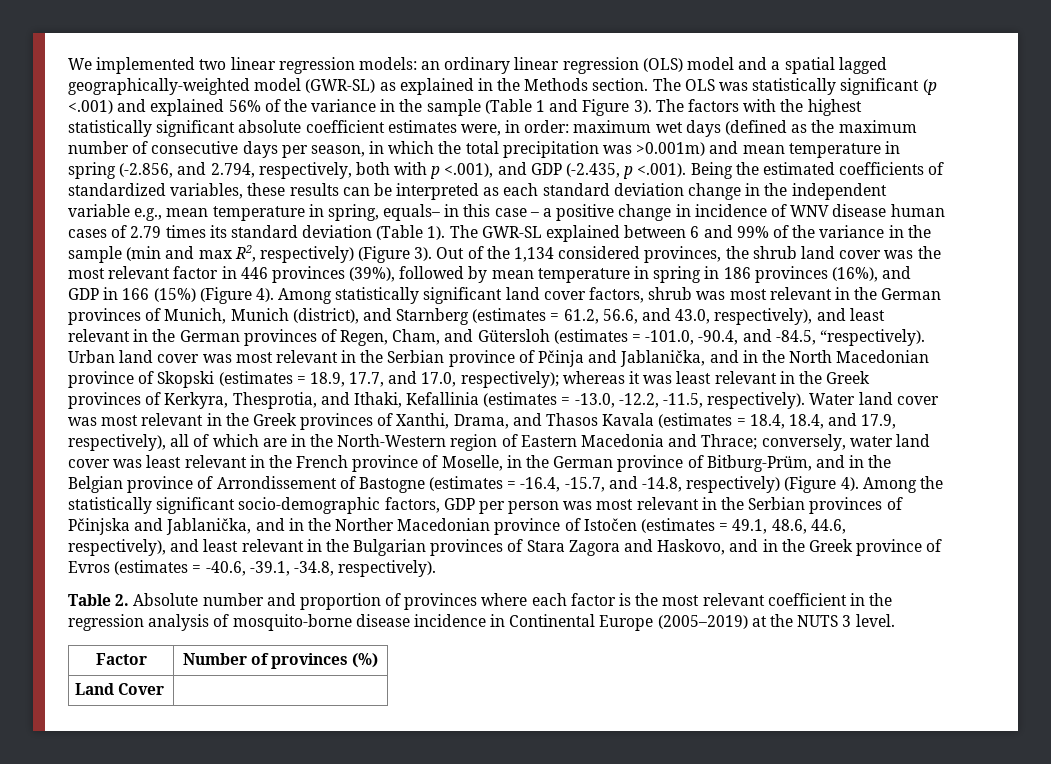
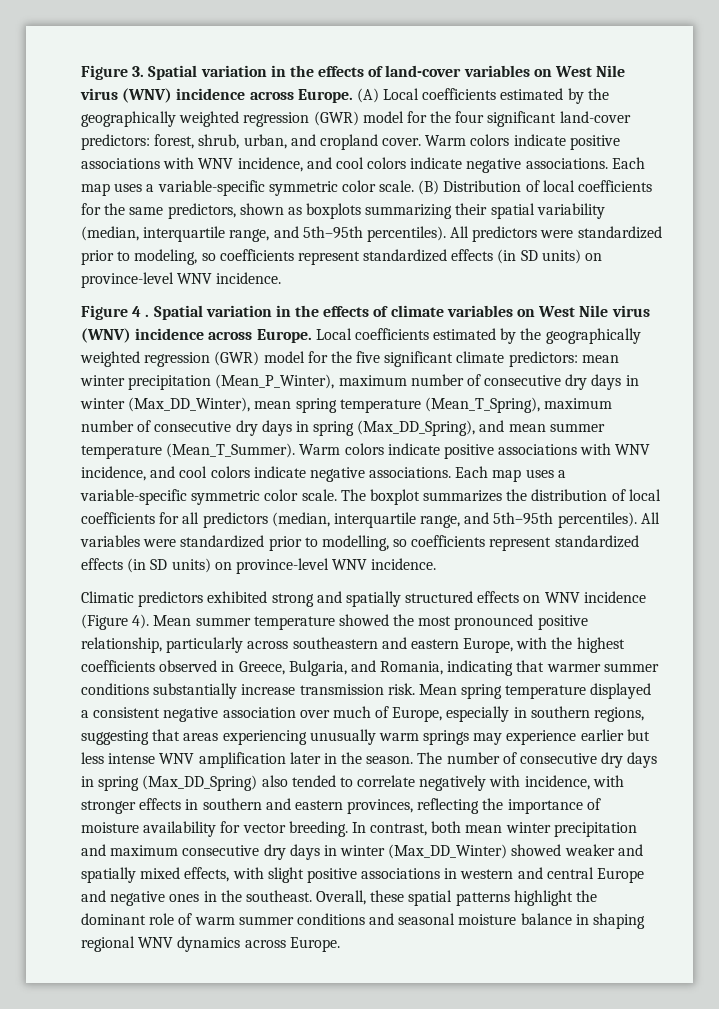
[68,57,887,74] [68,78,937,95] [68,99,862,116] [68,120,917,137] [68,141,900,158] [68,162,945,179] [68,183,887,200] [68,204,945,221] [68,225,931,242] [68,245,941,263] [68,266,912,283] [68,287,942,304] [68,308,885,325] [68,329,925,346] [68,350,930,367] [68,371,871,388] [68,392,939,409] [68,413,897,430] [68,434,930,451] [68,455,892,472] [68,476,943,493] [68,497,903,514] [68,518,846,535] [68,539,943,556] [68,560,437,577] [68,593,893,610] [68,614,895,631] [95,653,147,665] [182,653,379,669] [74,683,165,695] We implemented two linear regression models: an ordinary linear regression (OLS) model and a spatial lagged geographically-weighted model (GWR-SL) as explained in the Methods section. The OLS was statistically significant (p <.001) and explained 56% of the variance in the sample (Table 1 and Figure 3). The factors with the highest statistically significant absolute coefficient estimates were, in order: maximum wet days (defined as the maximum number of consecutive days per season, in which the total precipitation was >0.001m) and mean temperature in spring (-2.856, and 2.794, respectively, both with p <.001), and GDP (-2.435, p <.001). Being the estimated coefficients of standardized variables, these results can be interpreted as each standard deviation change in the independent variable e.g., mean temperature in spring, equals– in this case – a positive change in incidence of WNV disease human cases of 2.79 times its standard deviation (Table 1). The GWR-SL explained between 6 and 99% of the variance in the sample (min and max R2, respectively) (Figure 3). Out of the 1,134 considered provinces, the shrub land cover was the most relevant factor in 446 provinces (39%), followed by mean temperature in spring in 186 provinces (16%), and GDP in 166 (15%) (Figure 4). Among statistically significant land cover factors, shrub was most relevant in the German provinces of Munich, Munich (district), and Starnberg (estimates = 61.2, 56.6, and 43.0, respectively), and least relevant in the German provinces of Regen, Cham, and Gütersloh (estimates = -101.0, -90.4, and -84.5, “respectively). Urban land cover was most relevant in the Serbian province of Pčinja and Jablanička, and in the North Macedonian province of Skopski (estimates = 18.9, 17.7, and 17.0, respectively); whereas it was least relevant in the Greek provinces of Kerkyra, Thesprotia, and Ithaki, Kefallinia (estimates = -13.0, -12.2, -11.5, respectively). Water land cover was most relevant in the Greek provinces of Xanthi, Drama, and Thasos Kavala (estimates = 18.4, 18.4, and 17.9, respectively), all of which are in the North-Western region of Eastern Macedonia and Thrace; conversely, water land cover was least relevant in the French province of Moselle, in the German province of Bitburg-Prüm, and in the Belgian province of Arrondissement of Bastogne (estimates = -16.4, -15.7, and -14.8, respectively) (Figure 4). Among the statistically significant socio-demographic factors, GDP per person was most relevant in the Serbian provinces of Pčinjska and Jablanička, and in the Norther Macedonian province of Istočen (estimates = 49.1, 48.6, 44.6, respectively), and least relevant in the Bulgarian provinces of Stara Zagora and Haskovo, and in the Greek province of Evros (estimates = -40.6, -39.1, -34.8, respectively). // Table 2. Absolute number and proportion of provinces where each factor is the most relevant coefficient in the regression analysis of mosquito-borne disease incidence in Continental Europe (2005–2019) at the NUTS 3 level. // Factor | Number of provinces (%) // Land Cover | -> [81,65,626,80] [80,88,609,104] [81,111,631,127] [81,134,620,150] [81,157,645,173] [81,180,653,196] [81,203,605,219] [81,226,662,242] [81,249,603,265] [81,272,282,288] [81,305,650,320] [81,328,641,344] [80,351,619,367] [80,374,639,390] [80,397,613,413] [81,420,605,436] [81,443,651,459] [81,466,566,482] [80,489,661,505] [81,512,660,528] [80,535,639,551] [81,558,437,574] [81,591,646,607] [81,614,588,630] [81,637,625,653] [81,660,659,676] [81,683,652,699] [81,706,645,722] [81,729,650,745] [81,752,658,768] [81,775,624,791] [81,798,601,814] [81,821,637,837] [81,844,643,860] [81,867,645,883] [81,890,598,906] [81,913,646,929] [81,936,340,952] Figure 3. Spatial variation in the effects of land-cover variables on West Nile virus (WNV) incidence across Europe. (A) Local coefficients estimated by the geographically weighted regression (GWR) model for the four significant land-cover predictors: forest, shrub, urban, and cropland cover. Warm colors indicate positive associations with WNV incidence, and cool colors indicate negative associations. Each map uses a variable-specific symmetric color scale. (B) Distribution of local coefficients for the same predictors, shown as boxplots summarizing their spatial variability (median, interquartile range, and 5th–95th percentiles). All predictors were standardized prior to modeling, so coefficients represent standardized effects (in SD units) on province-level WNV incidence. // Figure 4 . Spatial variation in the effects of climate variables on West Nile virus (WNV) incidence across Europe. Local coefficients estimated by the geographically weighted regression (GWR) model for the five significant climate predictors: mean winter precipitation (Mean_P_Winter), maximum number of consecutive dry days in winter (Max_DD_Winter), mean spring temperature (Mean_T_Spring), maximum number of consecutive dry days in spring (Max_DD_Spring), and mean summer temperature (Mean_T_Summer). Warm colors indicate positive associations with WNV incidence, and cool colors indicate negative associations. Each map uses a variable-specific symmetric color scale. The boxplot summarizes the distribution of local coefficients for all predictors (median, interquartile range, and 5th–95th percentiles). All variables were standardized prior to modelling, so coefficients represent standardized effects (in SD units) on province-level WNV incidence. // Climatic predictors exhibited strong and spatially structured effects on WNV incidence (Figure 4). Mean summer temperature showed the most pronounced positive relationship, particularly across southeastern and eastern Europe, with the highest coefficients observed in Greece, Bulgaria, and Romania, indicating that warmer summer conditions substantially increase transmission risk. Mean spring temperature displayed a consistent negative association over much of Europe, especially in southern regions, suggesting that areas experiencing unusually warm springs may experience earlier but less intense WNV amplification later in the season. The number of consecutive dry days in spring (Max_DD_Spring) also tended to correlate negatively with incidence, with stronger effects in southern and eastern provinces, reflecting the importance of moisture availability for vector breeding. In contrast, both mean winter precipitation and maximum consecutive dry days in winter (Max_DD_Winter) showed weaker and spatially mixed effects, with slight positive associations in western and central Europe and negative ones in the southeast. Overall, these spatial patterns highlight the dominant role of warm summer conditions and seasonal moisture balance in shaping regional WNV dynamics across Europe.

